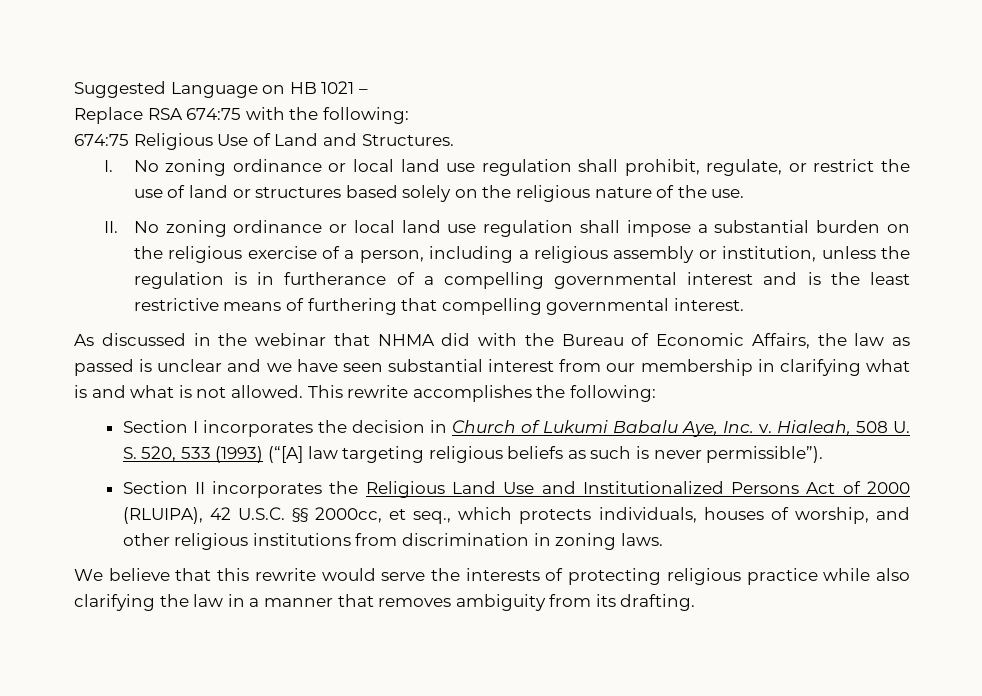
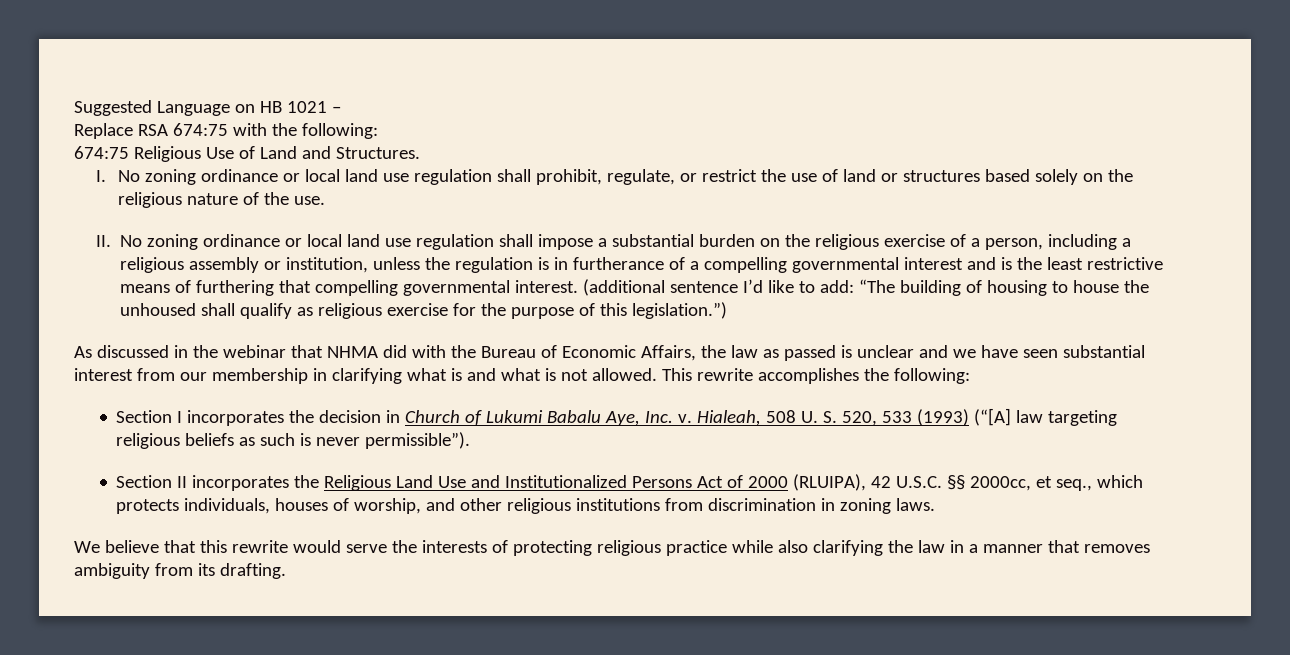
(744, 304) none -> [583,279,1150,296] [120,302,728,319] (additional sentence I’d like to add: “The building of housing to house the unhoused shall qualify as religious exercise for the purpose of this legislation.”)

